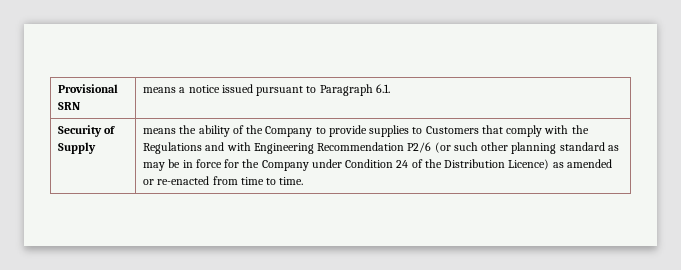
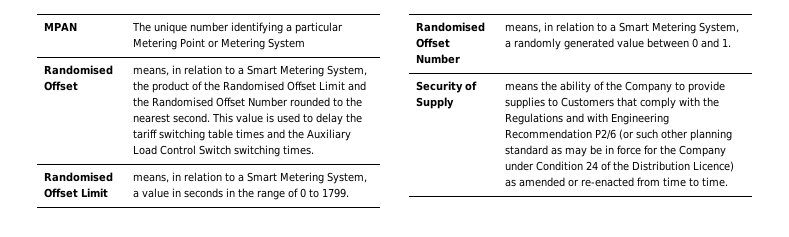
[58,84,119,93] [58,102,81,110] [143,84,390,96] Provisional SRN | means a notice issued pursuant to Paragraph 6.1. -> [44,22,78,31] [132,22,344,34] [133,38,306,50] [44,65,114,75] [44,81,79,91] [133,65,368,77] [133,81,367,93] [133,97,363,107] [133,113,363,125] [133,129,352,141] [133,145,315,157] [44,172,114,182] [44,188,109,198] [133,172,368,184] [133,188,350,200] [416,22,486,32] [416,38,451,48] [416,54,461,64] [505,22,740,34] [505,38,732,50] MPAN | The unique number identifying a particular Metering Point or Metering System // Randomised Offset | means, in relation to a Smart Metering System, the product of the Randomised Offset Limit and the Randomised Offset Number rounded to the nearest second. This value is used to delay the tariff switching table times and the Auxiliary Load Control Switch switching times. // Randomised Offset Limit | means, in relation to a Smart Metering System, a value in seconds in the range of 0 to 1799. // Randomised Offset Number | means, in relation to a Smart Metering System, a randomly generated value between 0 and 1.

